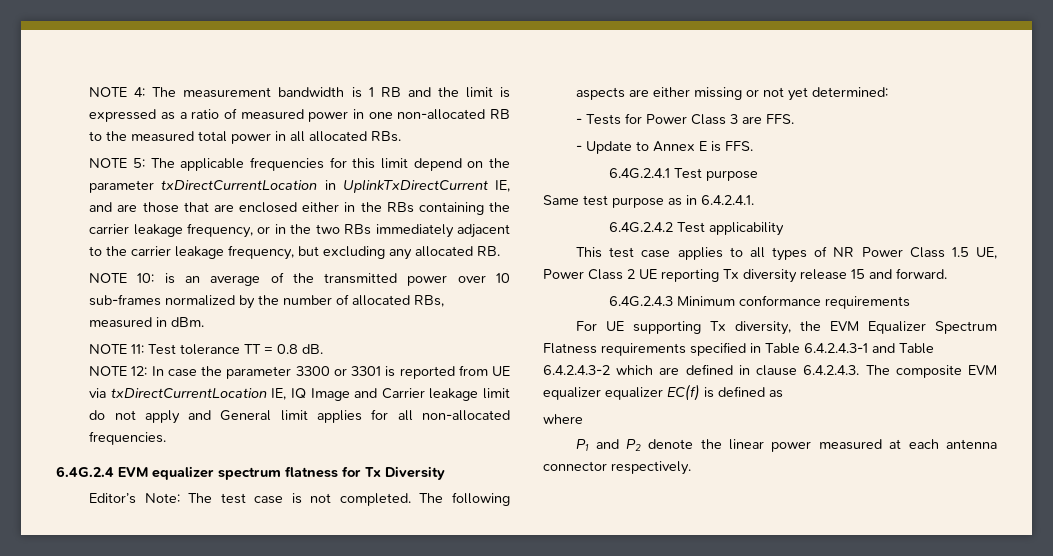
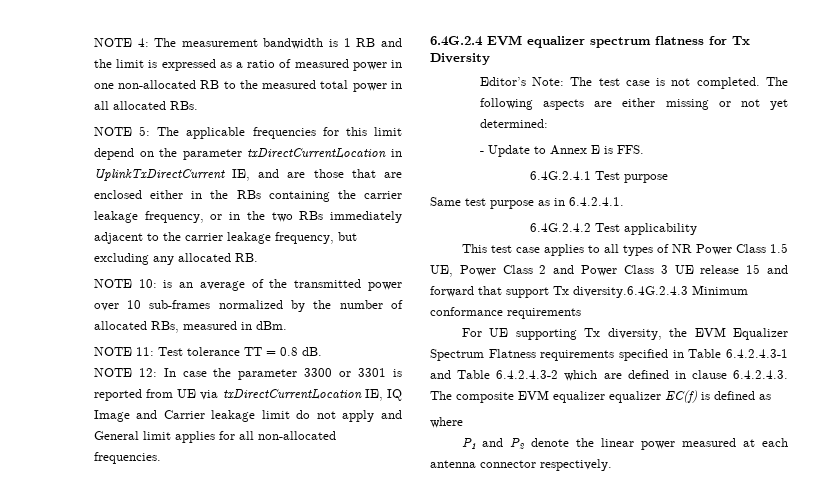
[576,113,795,125] // - Tests for Power Class 3 are FFS. -> (548, 123) none
[639,268,947,283] [609,296,674,307] UE reporting Tx diversity release 15 and forward. // 6.4G.2.4.3 -> [553,264,788,276] [430,286,688,298] and Power Class 3 UE release 15 and forward that support Tx diversity.6.4G.2.4.3

